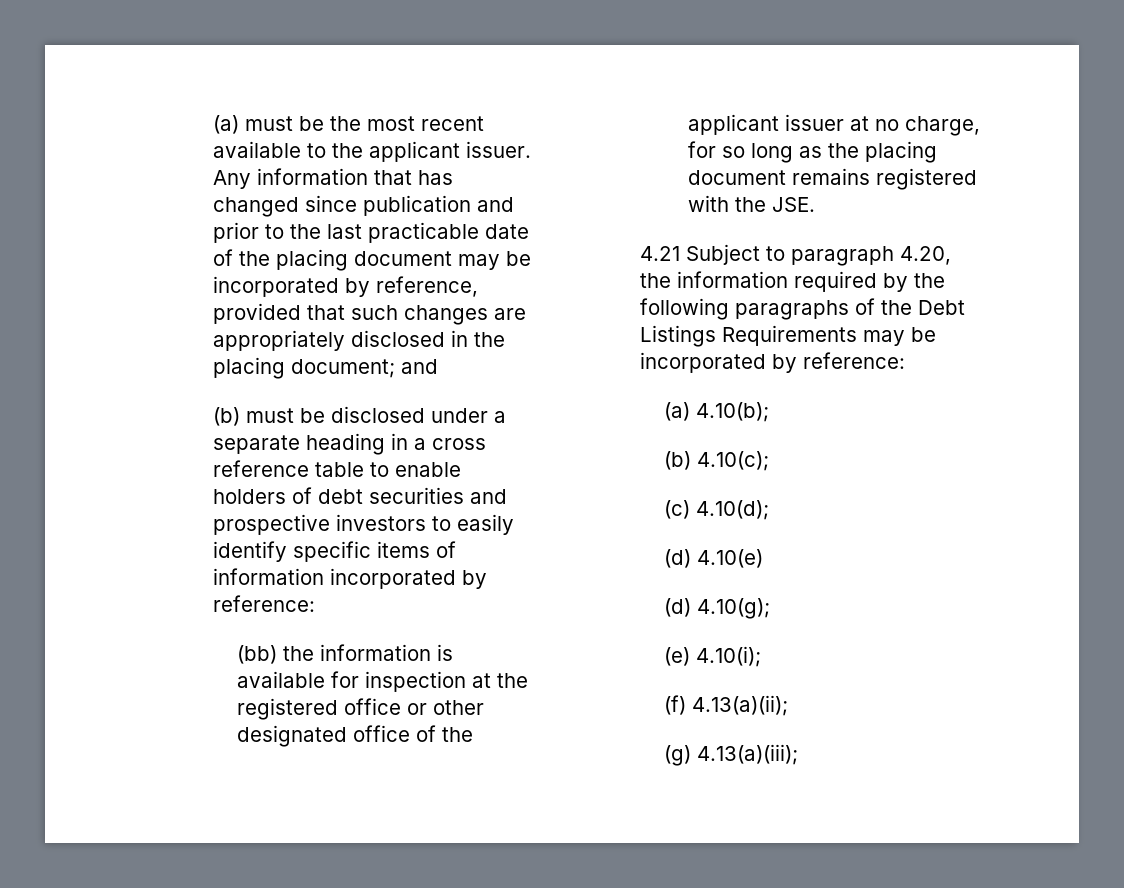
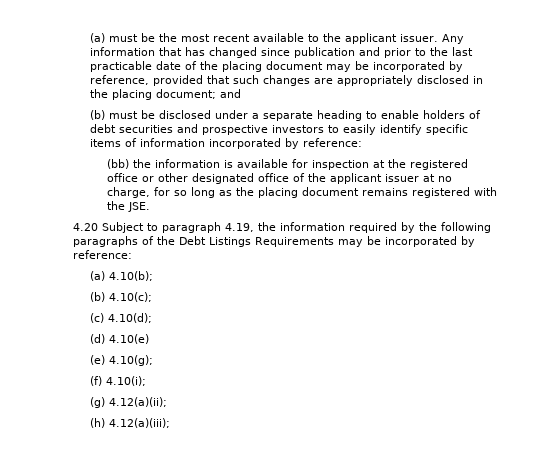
[390,433,486,450] [212,460,364,477] in a cross reference table -> (362, 115) none
[639,246,680,261] 4.21 -> [72,223,98,231] 4.20
[899,246,951,265] 4.20, -> [224,223,254,232] 4.19,
[663,598,691,617] (d) -> [89,355,105,365] (e)
[663,647,690,666] (e) -> [89,376,102,386] (f)
[663,695,788,716] [663,744,798,766] (f) 4.13(a)(ii); // (g) 4.13(a)(iii); -> [89,397,167,408] [89,418,170,428] (g) 4.12(a)(ii); // (h) 4.12(a)(iii);

